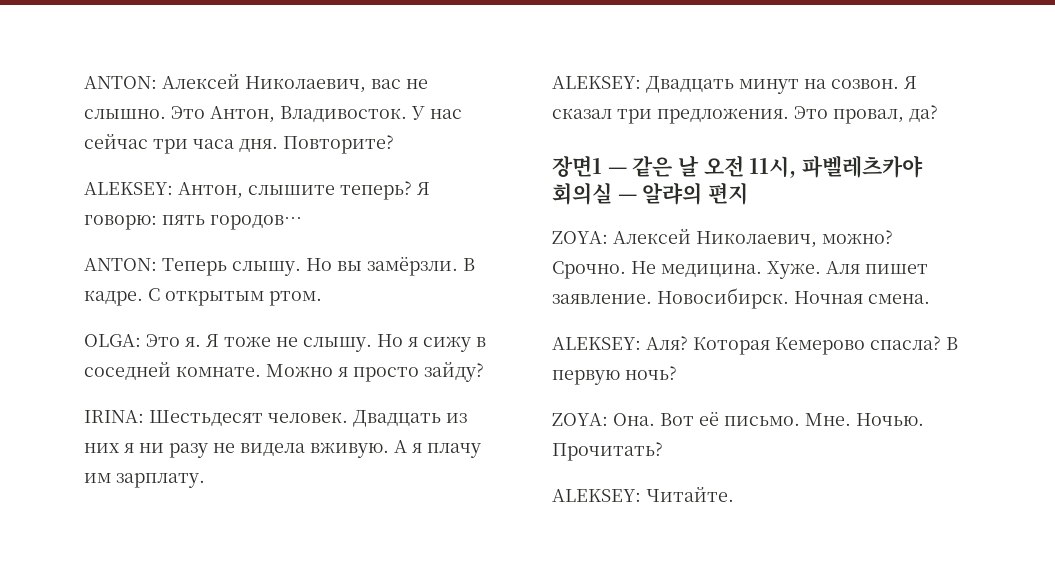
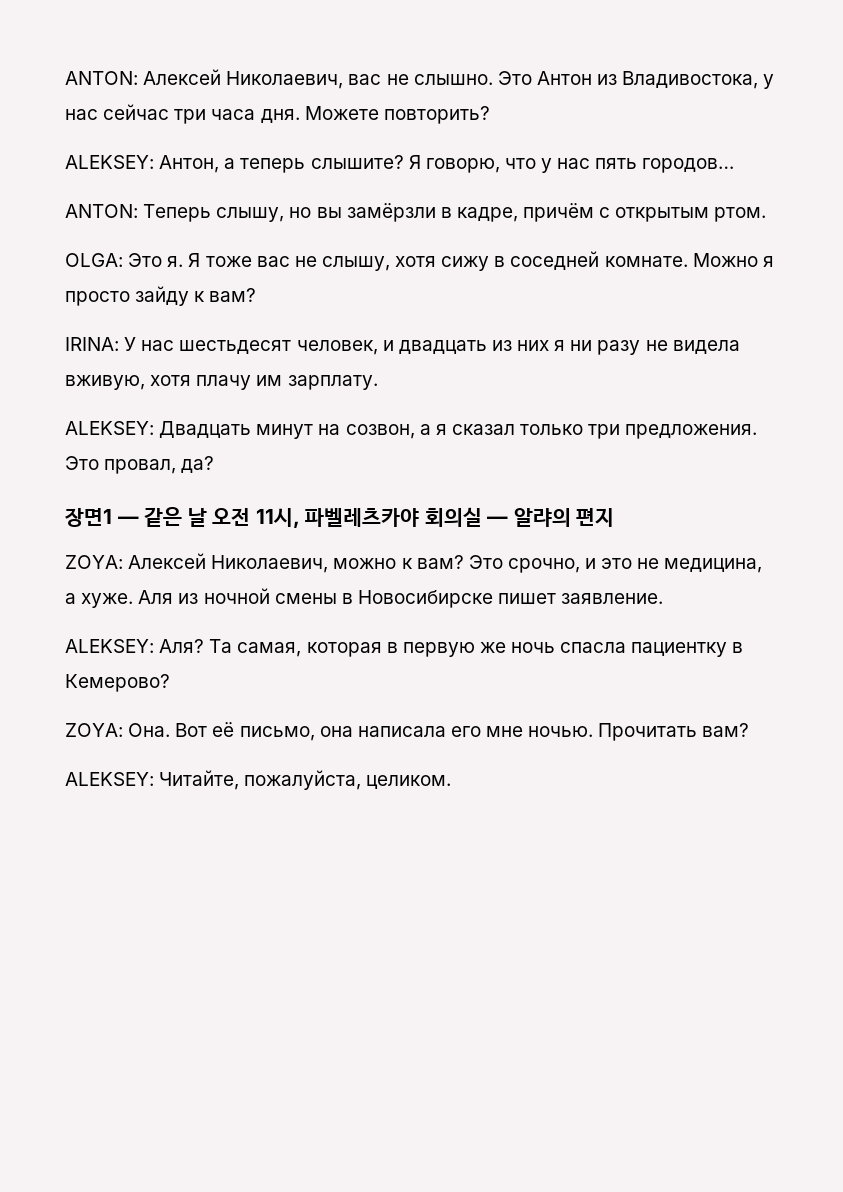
[210,106,425,123] Антон, Владивосток. У -> [536,71,775,89] Антон из Владивостока, у
[283,135,394,154] Повторите? -> [304,106,490,124] Можете повторить?
[248,181,430,200] [84,215,302,230] [84,257,475,276] [84,288,160,306] слышите теперь? Я говорю: пять городов… // ANTON: Теперь слышу. Но вы замёрзли. В кадре. С -> [224,155,735,173] [65,203,611,222] а теперь слышите? Я говорю, что у нас пять городов… // ANTON: Теперь слышу, но вы замёрзли в кадре, причём с
[276,334,418,352] не слышу. Но я -> [256,256,437,271] вас не слышу, хотя
[424,362,484,382] [84,410,441,427] зайду? // IRINA: Шестьдесят человек. Двадцать -> [135,286,257,306] [65,337,487,355] зайду к вам? // IRINA: У нас шестьдесят человек, и двадцать
[310,440,422,458] вживую. А я -> [65,375,192,390] вживую, хотя
[831,76,917,89] [552,108,612,119] созвон. Я сказал -> [345,424,584,439] созвон, а я сказал только
[822,230,893,244] [552,261,860,279] можно? Срочно. Не медицина. Хуже. Аля -> [333,555,763,573] [65,588,493,608] можно к вам? Это срочно, и это не медицина, а хуже. Аля из ночной смены в Новосибирске
[657,288,930,309] Новосибирск. Ночная смена. -> (664, 598) none
[693,336,958,355] [552,366,677,385] [552,412,924,426] [552,442,663,461] [552,487,734,502] Которая Кемерово спасла? В первую ночь? // ZOYA: Она. Вот её письмо. Мне. Ночью. Прочитать? // ALEKSEY: Читайте. -> [209,639,744,657] [65,674,170,692] [65,722,750,741] [65,770,452,790] Та самая, которая в первую же ночь спасла пациентку в Кемерово? // ZOYA: Она. Вот её письмо, она написала его мне ночью. Прочитать вам? // ALEKSEY: Читайте, пожалуйста, целиком.

